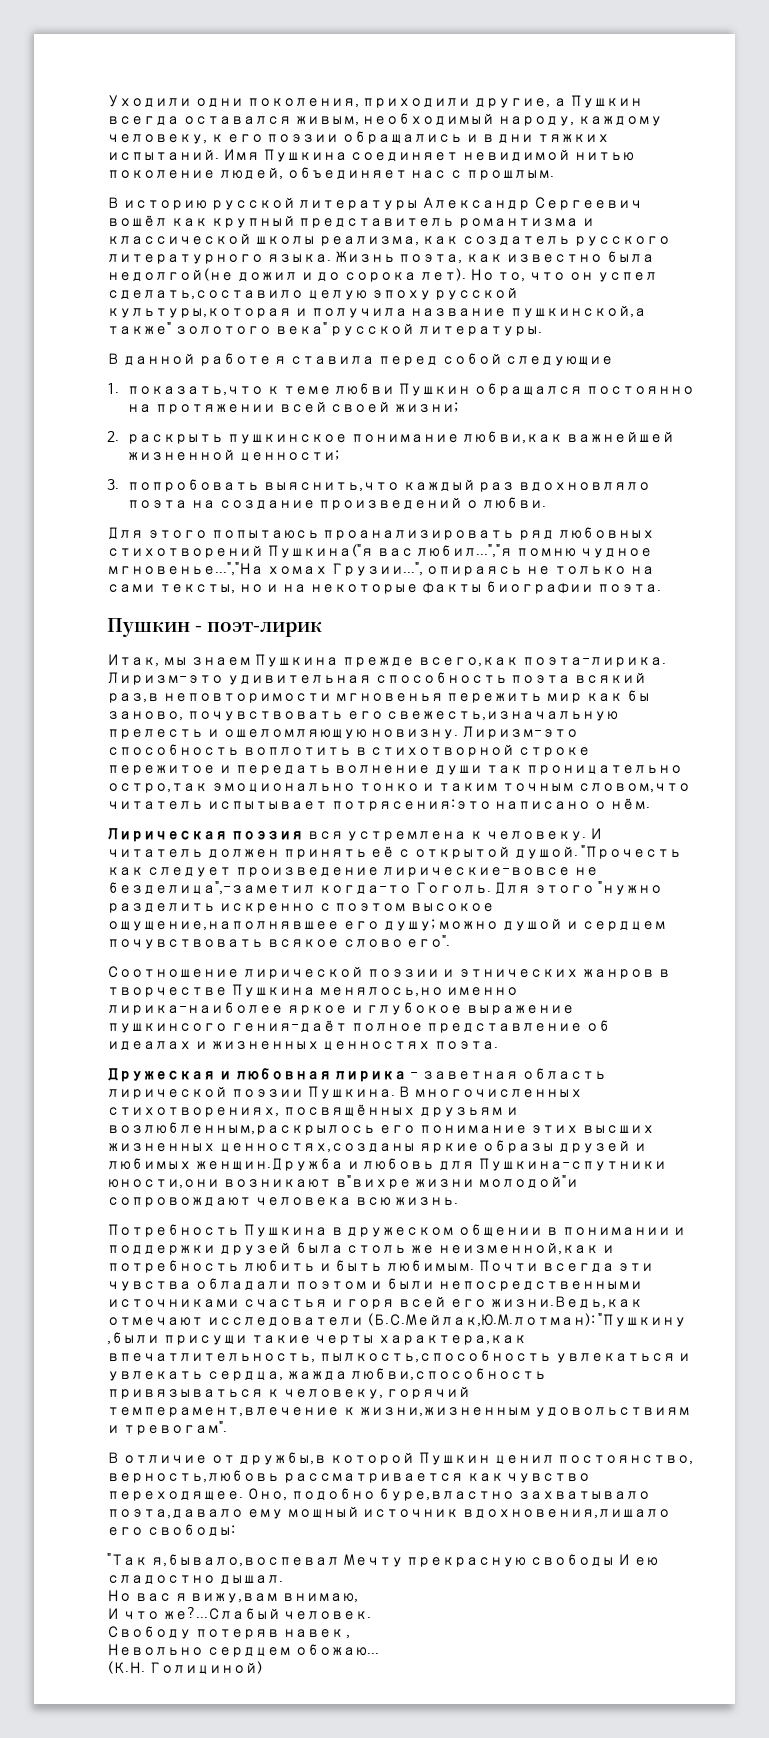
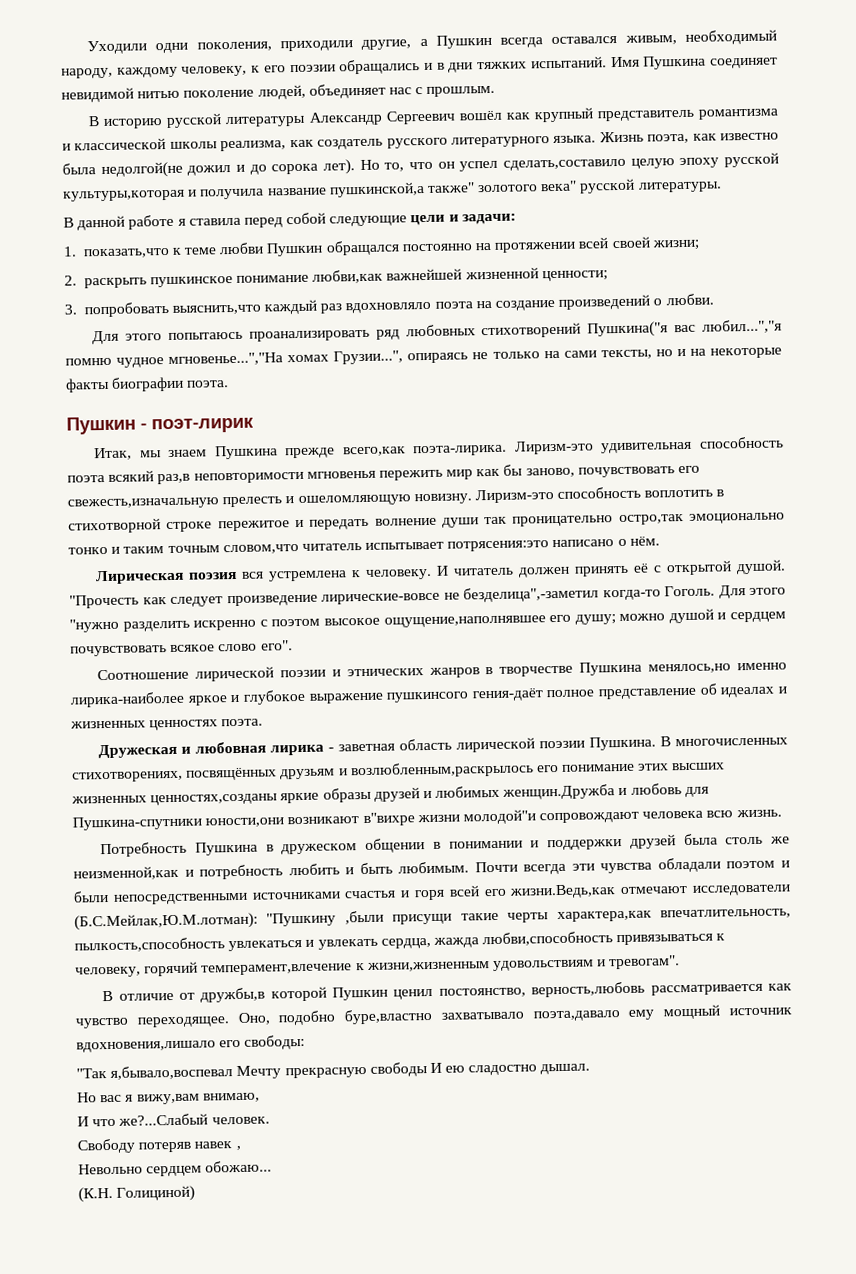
(614, 361) none -> [410,213,516,226] цели и задачи:

